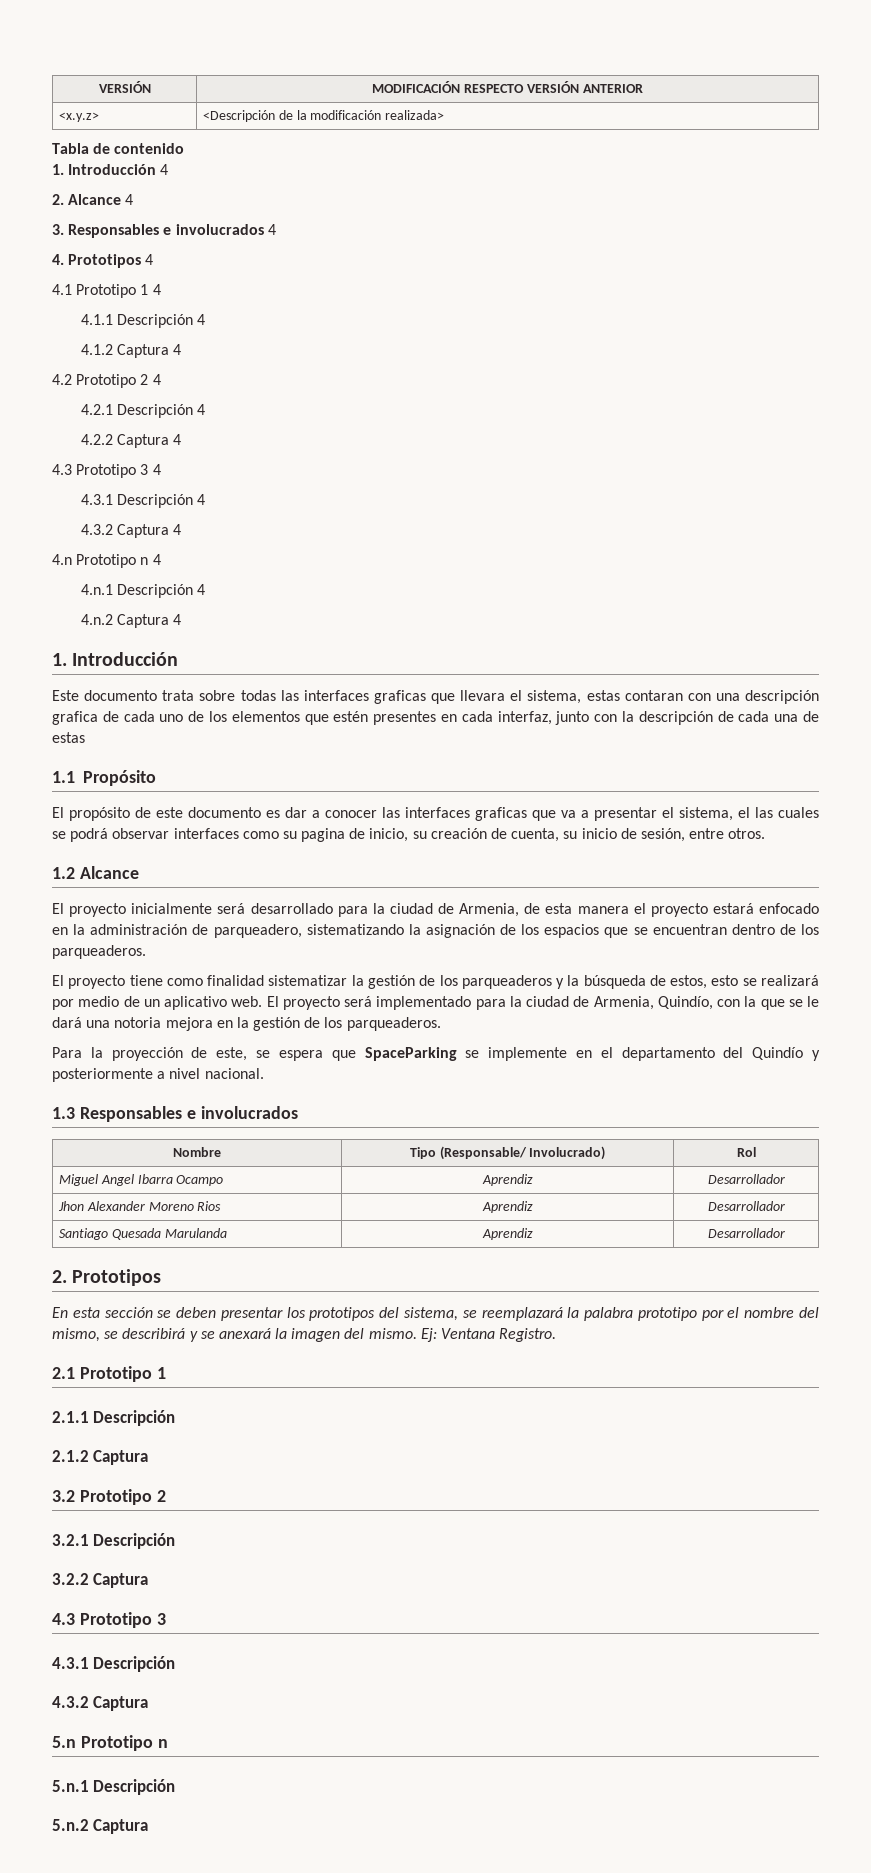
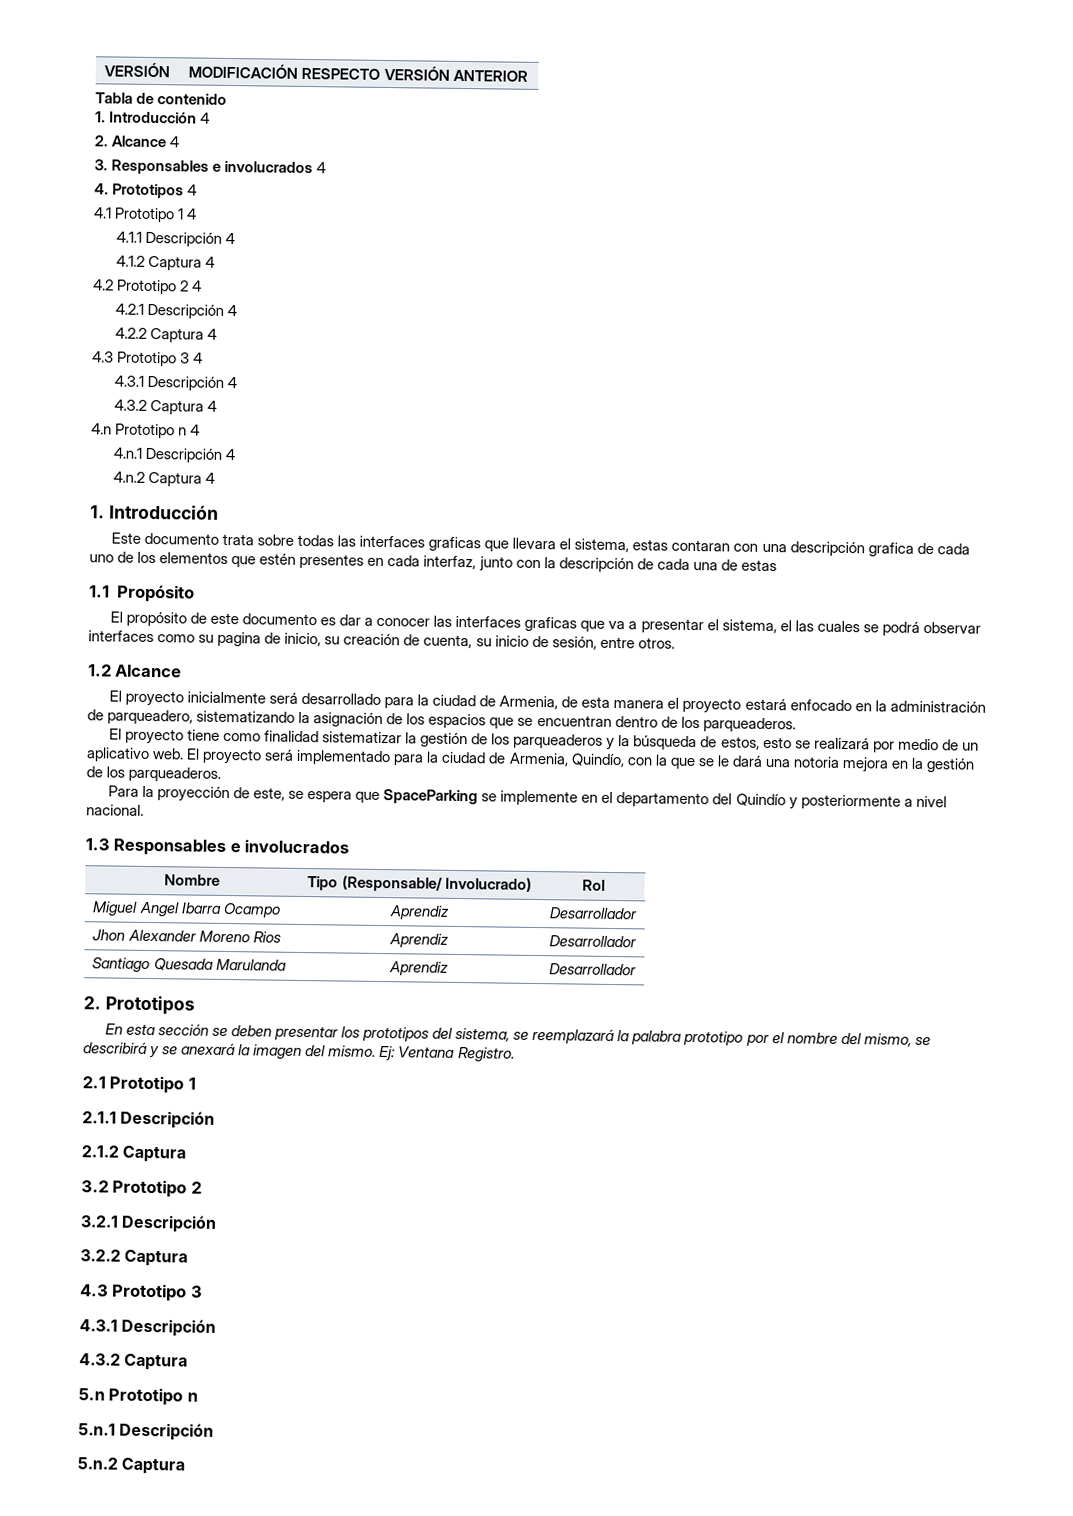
[59,112,100,122] [203,110,445,122] // <x.y.z> | <Descripción de la modificación realizada> -> (528, 75) none

